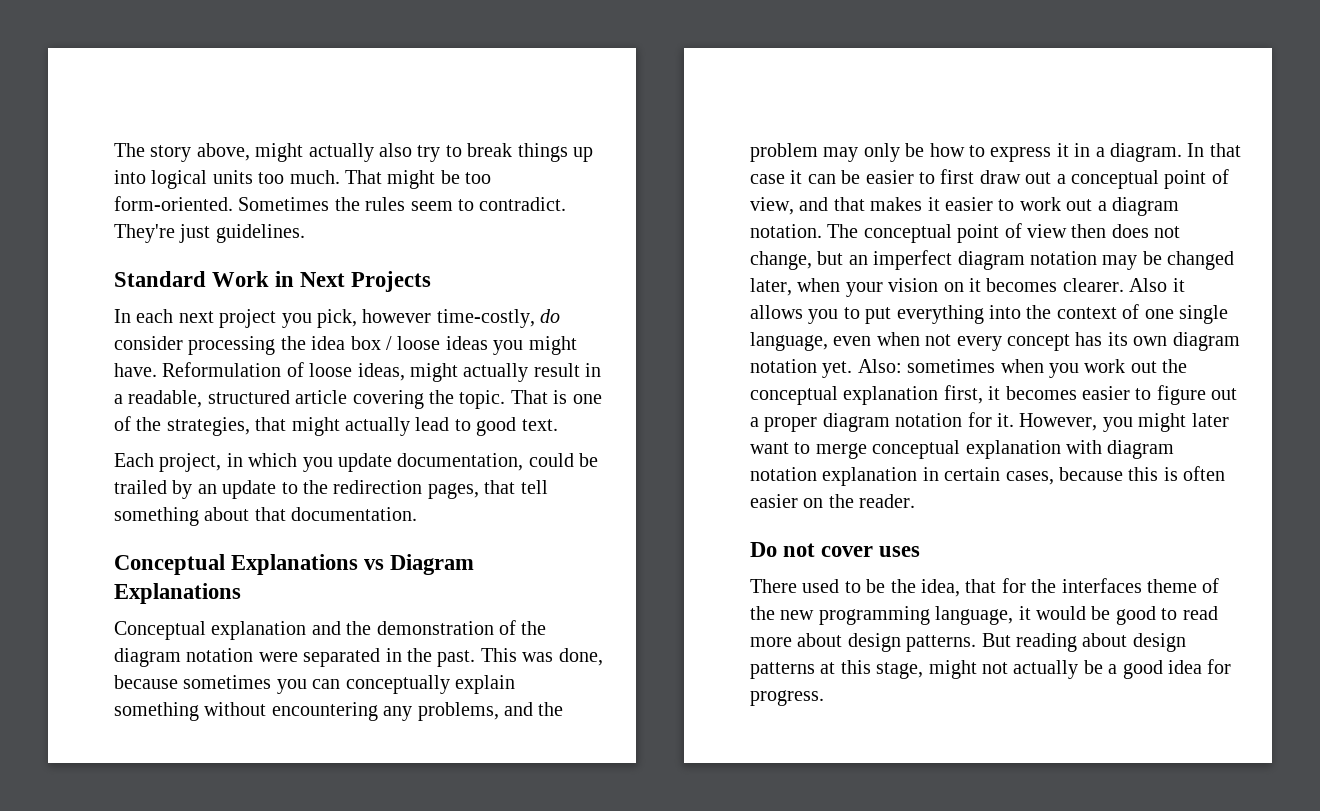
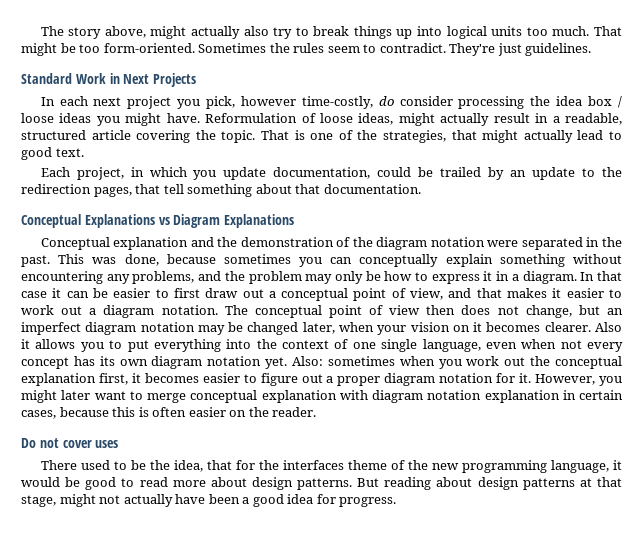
[840,660,871,674] this -> [597,477,622,487] that
[1083,660,1103,674] be -> [175,494,240,504] have been

